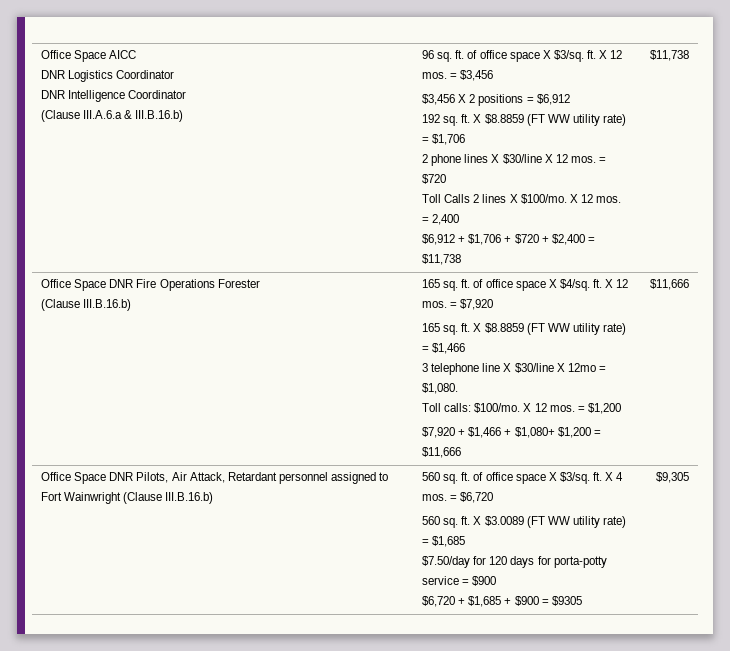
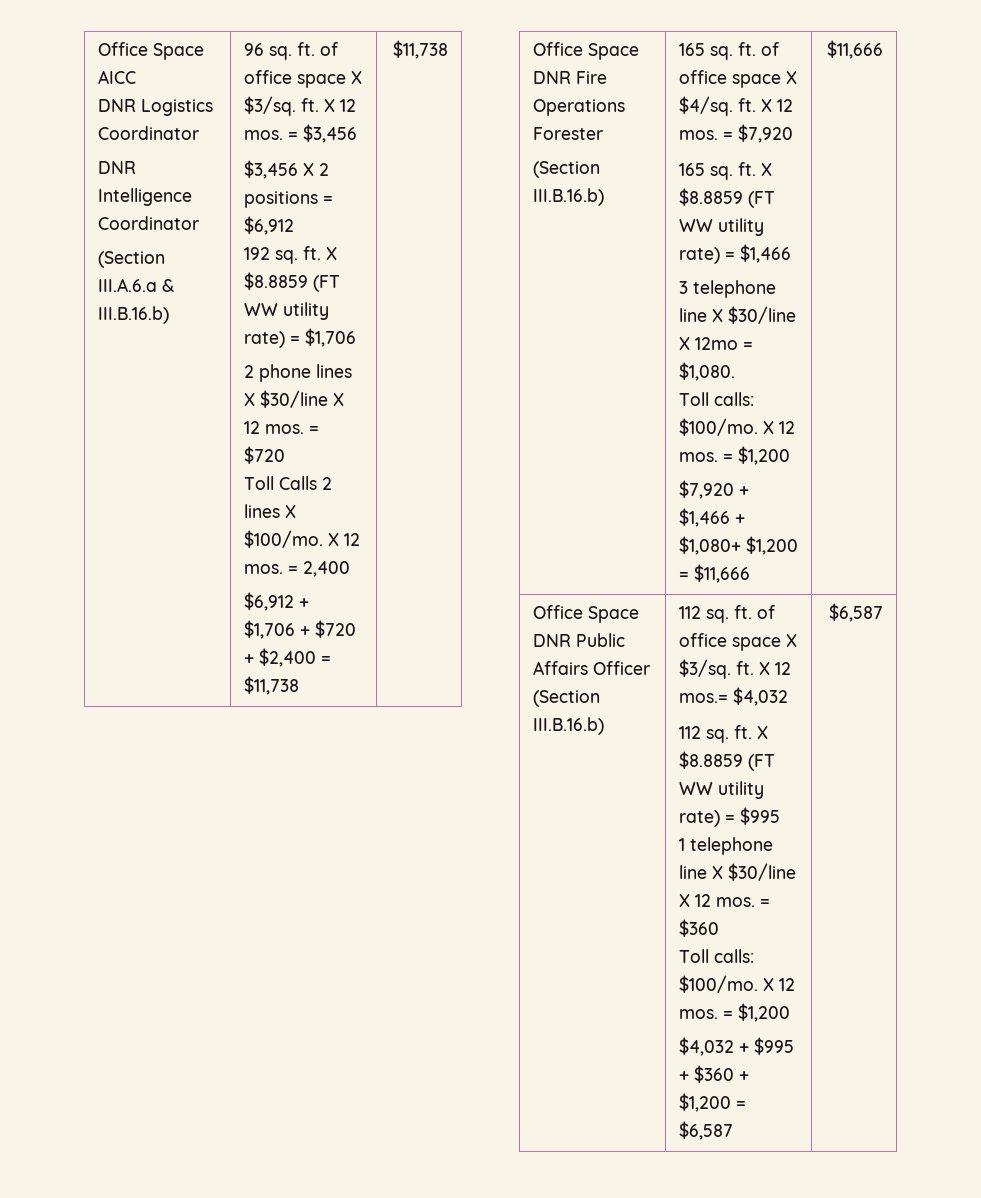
[41,110,81,122] (Clause -> [97,251,165,268] (Section
[41,299,81,311] (Clause -> [532,161,600,178] (Section
[136,472,389,484] [41,492,214,504] [422,472,624,484] [422,492,494,503] [422,516,626,528] [422,536,466,547] [422,556,607,568] [422,576,497,586] [422,596,582,607] [655,472,689,483] Pilots, Air Attack, Retardant personnel assigned to Fort Wainwright (Clause III.B.16.b) | 560 sq. ft. of office space X $3/sq. ft. X 4 mos. = $6,720 // 560 sq. ft. X $3.0089 (FT WW utility rate) = $1,685 // $7.50/day for 120 days for porta-potty service = $900 // $6,720 + $1,685 + $900 = $9305 | $9,305 -> [575,633,625,647] [532,661,650,675] [532,690,600,707] [532,717,604,735] [678,605,775,623] [678,633,797,651] [678,659,791,679] [678,687,788,706] [678,725,768,743] [678,751,775,771] [678,781,764,799] [678,807,780,827] [678,837,773,855] [678,863,796,881] [678,894,770,907] [678,919,719,937] [678,949,754,963] [678,975,795,993] [678,1003,790,1022] [678,1037,794,1056] [678,1065,749,1083] [678,1093,746,1112] [678,1121,733,1140] [829,603,884,622] Public Affairs Officer (Section III.B.16.b) | 112 sq. ft. of office space X $3/sq. ft. X 12 mos.= $4,032 // 112 sq. ft. X $8.8859 (FT WW utility rate) = $995 // 1 telephone line X $30/line X 12 mos. = $360 // Toll calls: $100/mo. X 12 mos. = $1,200 // $4,032 + $995 + $360 + $1,200 = $6,587 | $6,587

